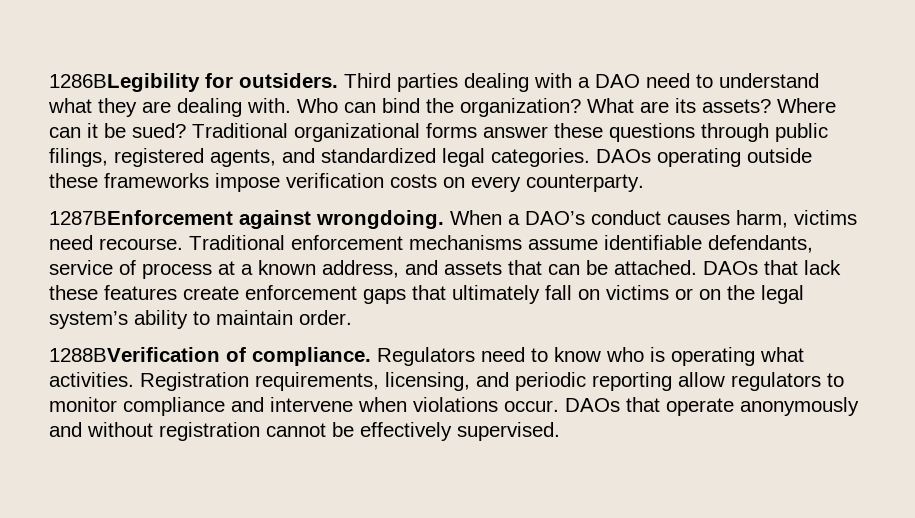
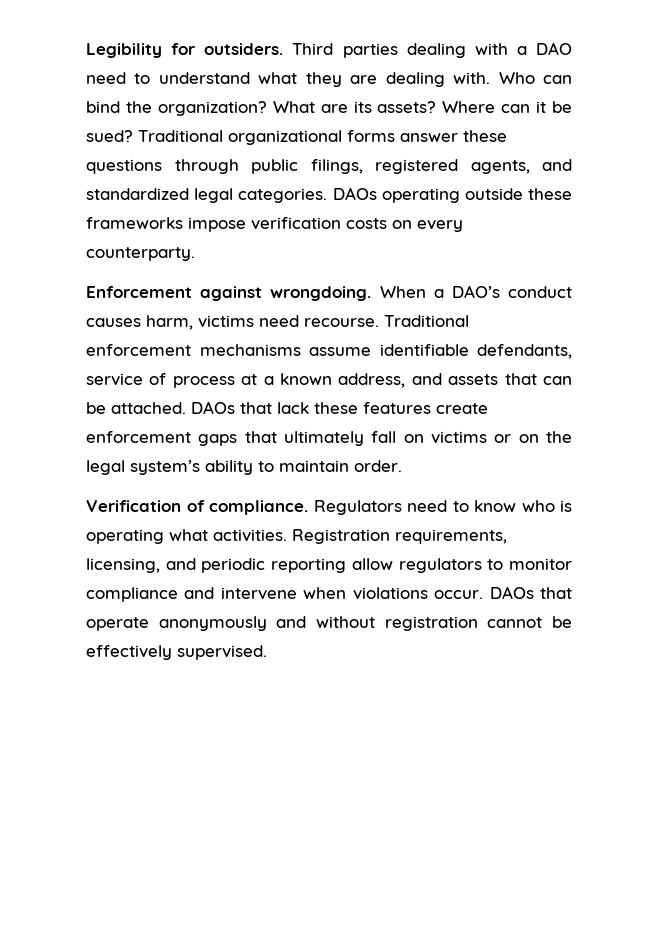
[49,73,200,92] 1286BLegibility -> [86,43,162,58] Legibility
[49,210,233,225] 1287BEnforcement -> [86,286,192,298] Enforcement
[49,347,220,362] 1288BVerification -> [86,500,181,512] Verification

